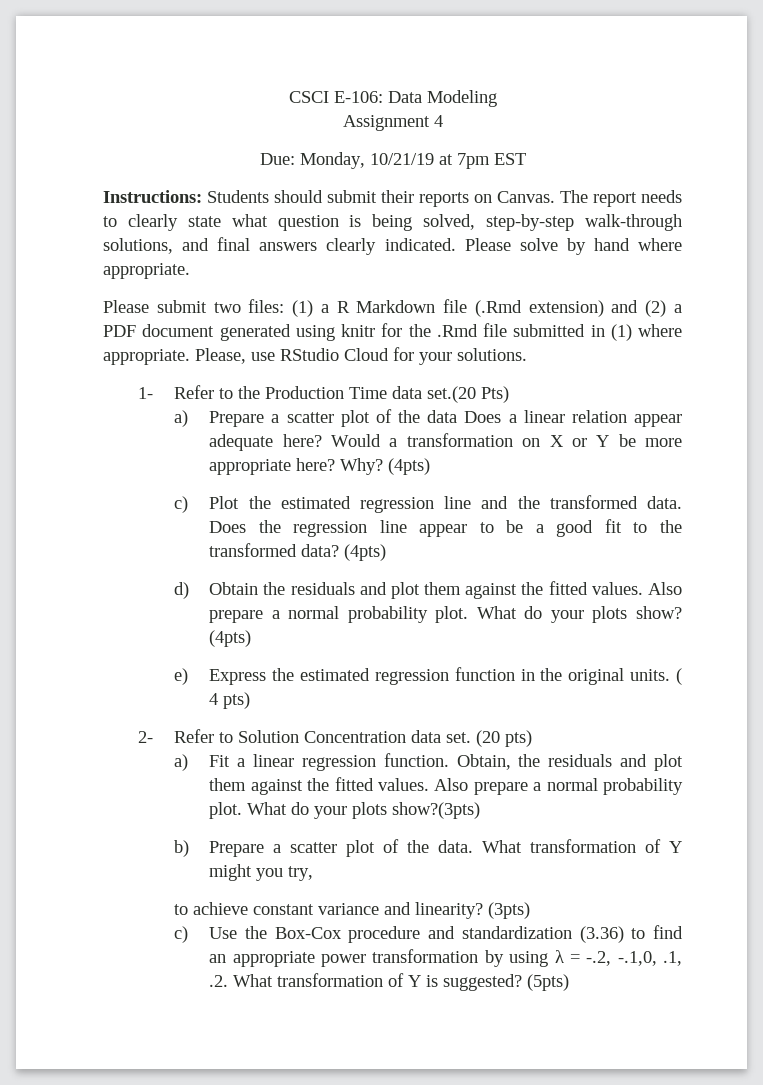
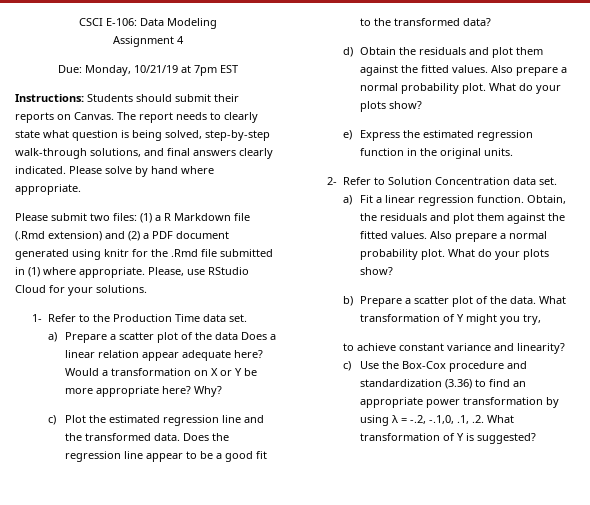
[426,386,509,403] set.(20 Pts) -> [229,314,248,322] set.
[388,458,431,475] (4pts) -> (222, 391) none
[344,544,387,561] (4pts) -> (491, 22) none
[209,630,252,647] (4pts) -> (422, 105) none
[676,668,683,685] [209,692,251,709] ( 4 pts) -> (513, 152) none
[475,730,532,747] (20 pts) -> (558, 181) none
[392,802,481,819] show?(3pts) -> [359,267,393,275] show?
[487,902,530,919] (3pts) -> (566, 348) none
[527,974,570,991] (5pts) -> (536, 438) none

